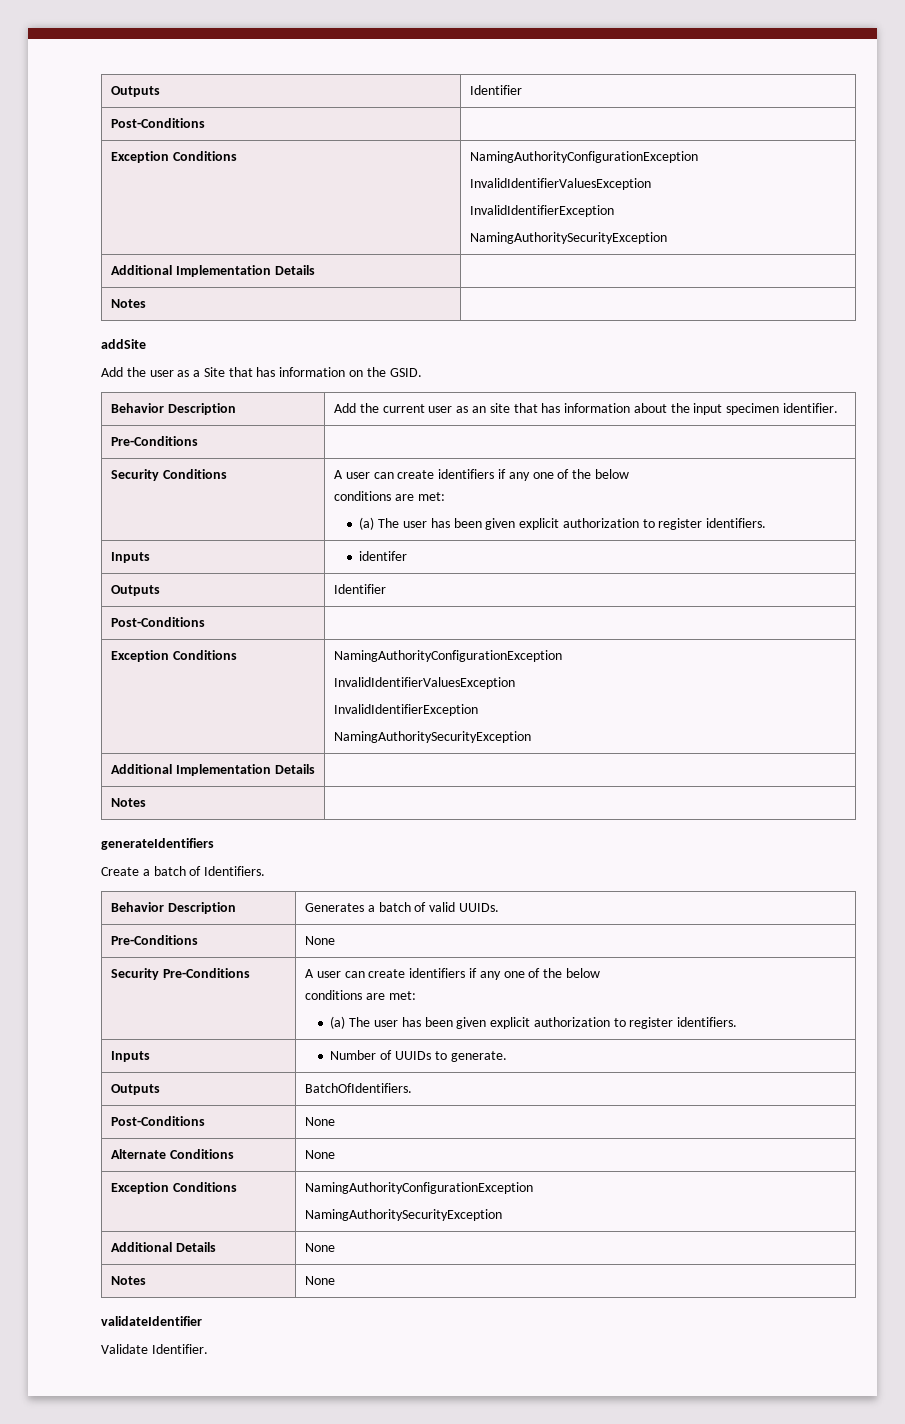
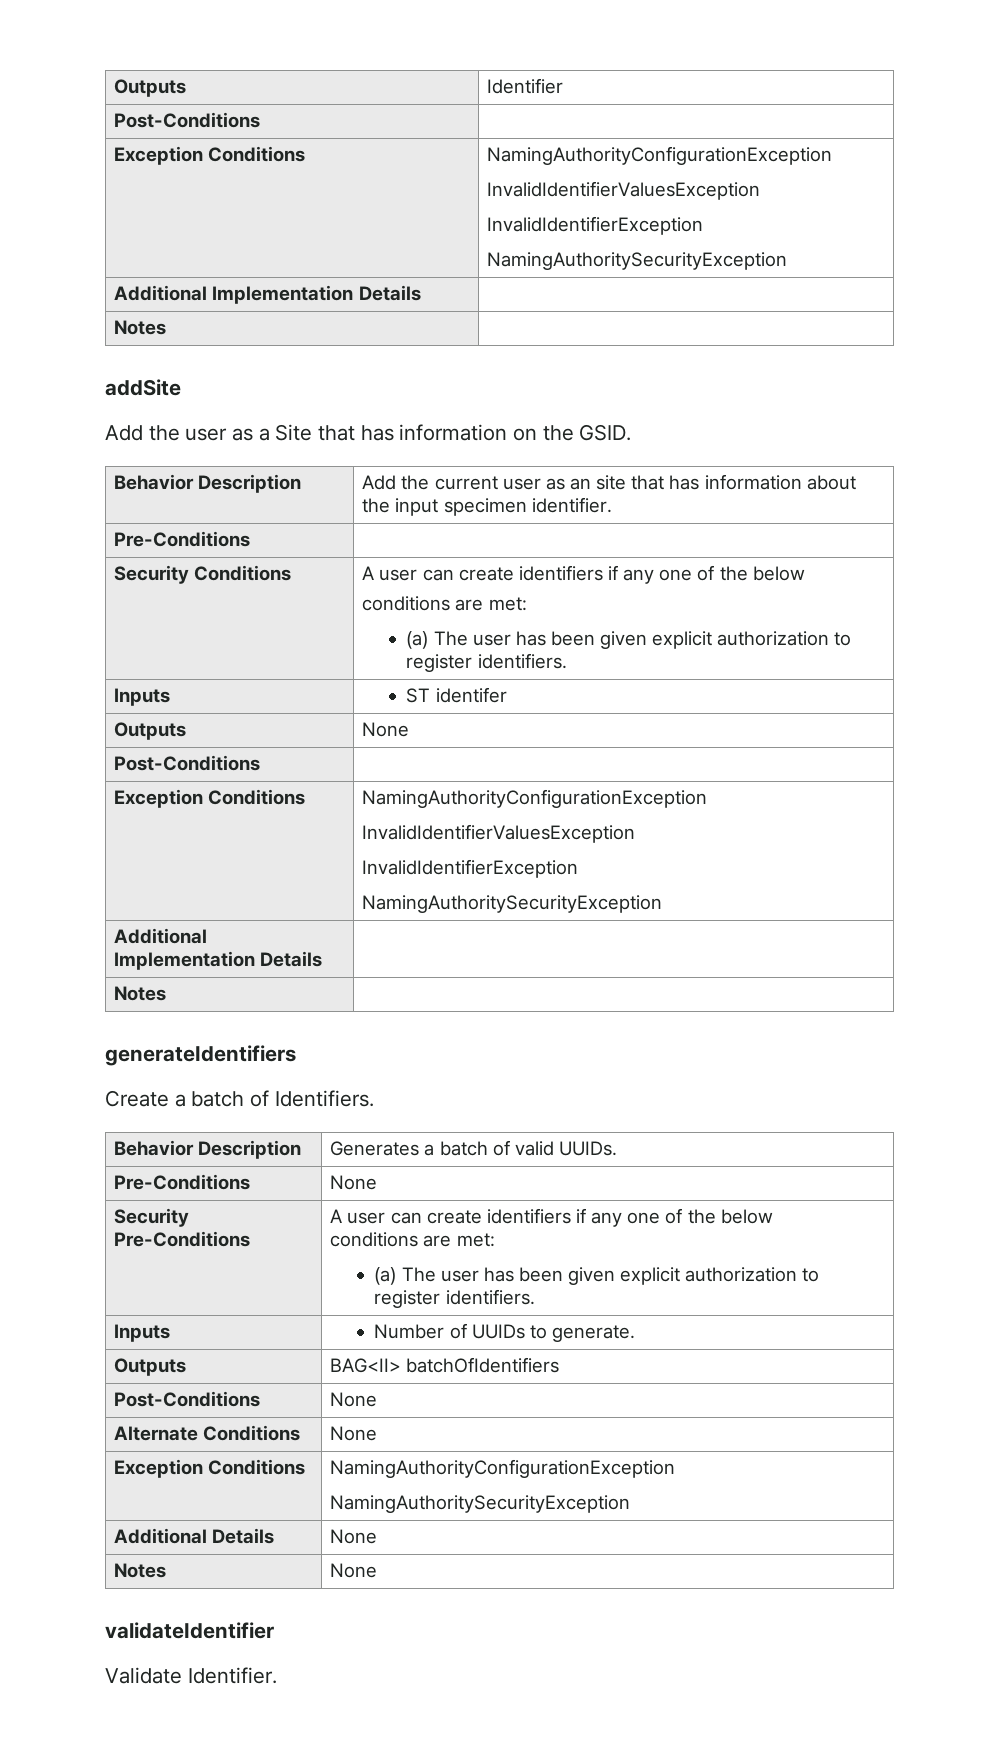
(151, 557) none -> [406,688,431,703] ST
[334,584,387,594] | Identifier -> [362,722,410,737] | None
[305,1083,413,1093] BatchOfIdentifiers. -> [330,1357,560,1373] BAG<II> batchOfIdentifiers

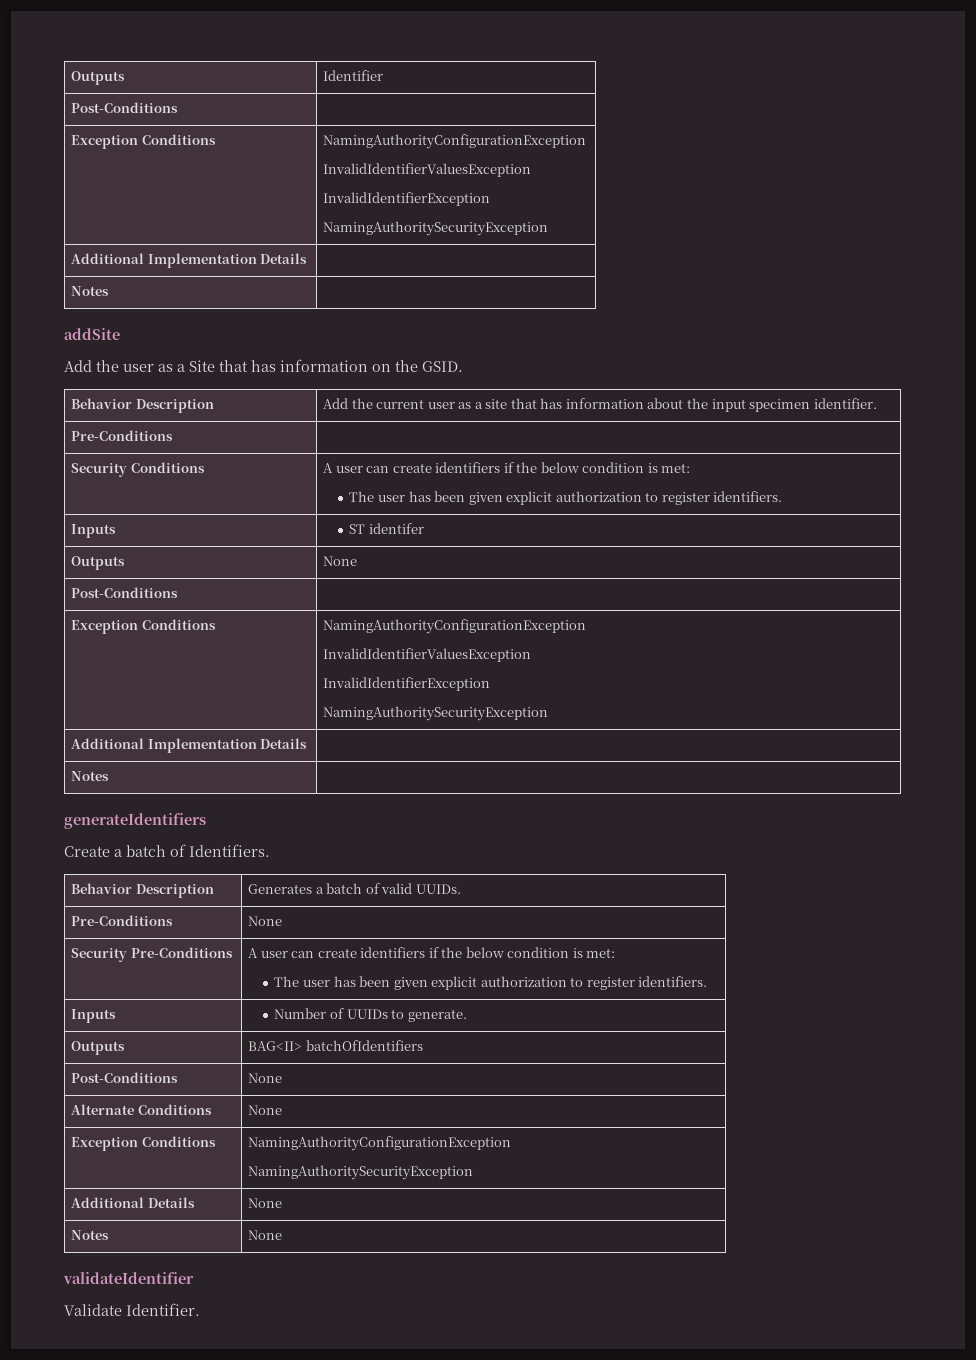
[569,478,591,490] an -> [474,402,483,409] a
[623,565,805,584] [362,596,527,611] [406,631,429,649] any one of the below // conditions are met: // (a) -> [516,462,691,473] the below condition is met: //
[591,1208,773,1227] [330,1232,495,1247] [374,1267,397,1285] any one of the below // conditions are met: // (a) -> [441,947,616,958] the below condition is met: //

